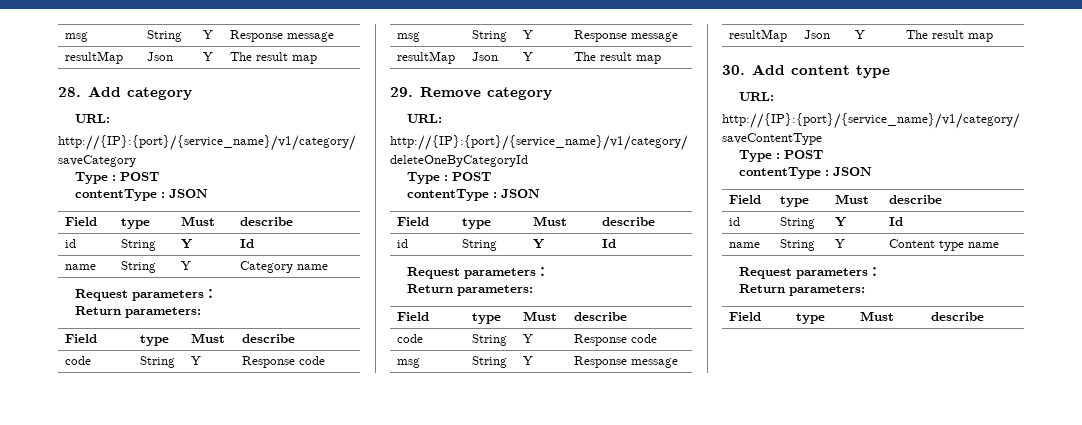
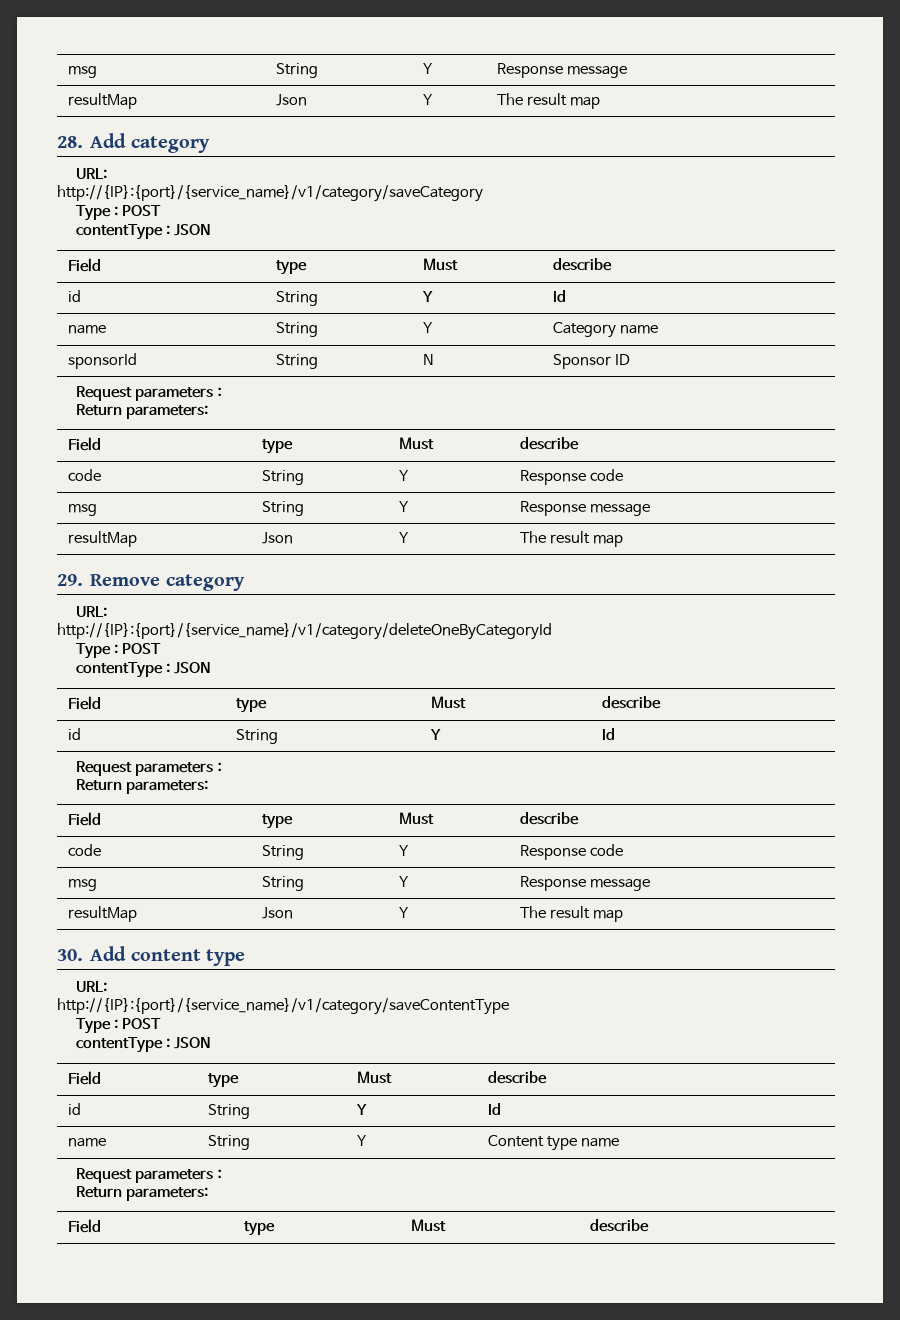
(328, 267) none -> [68,353,138,369] [276,354,319,369] [423,354,435,365] [553,354,631,369] // sponsorId | String | N | Sponsor ID

